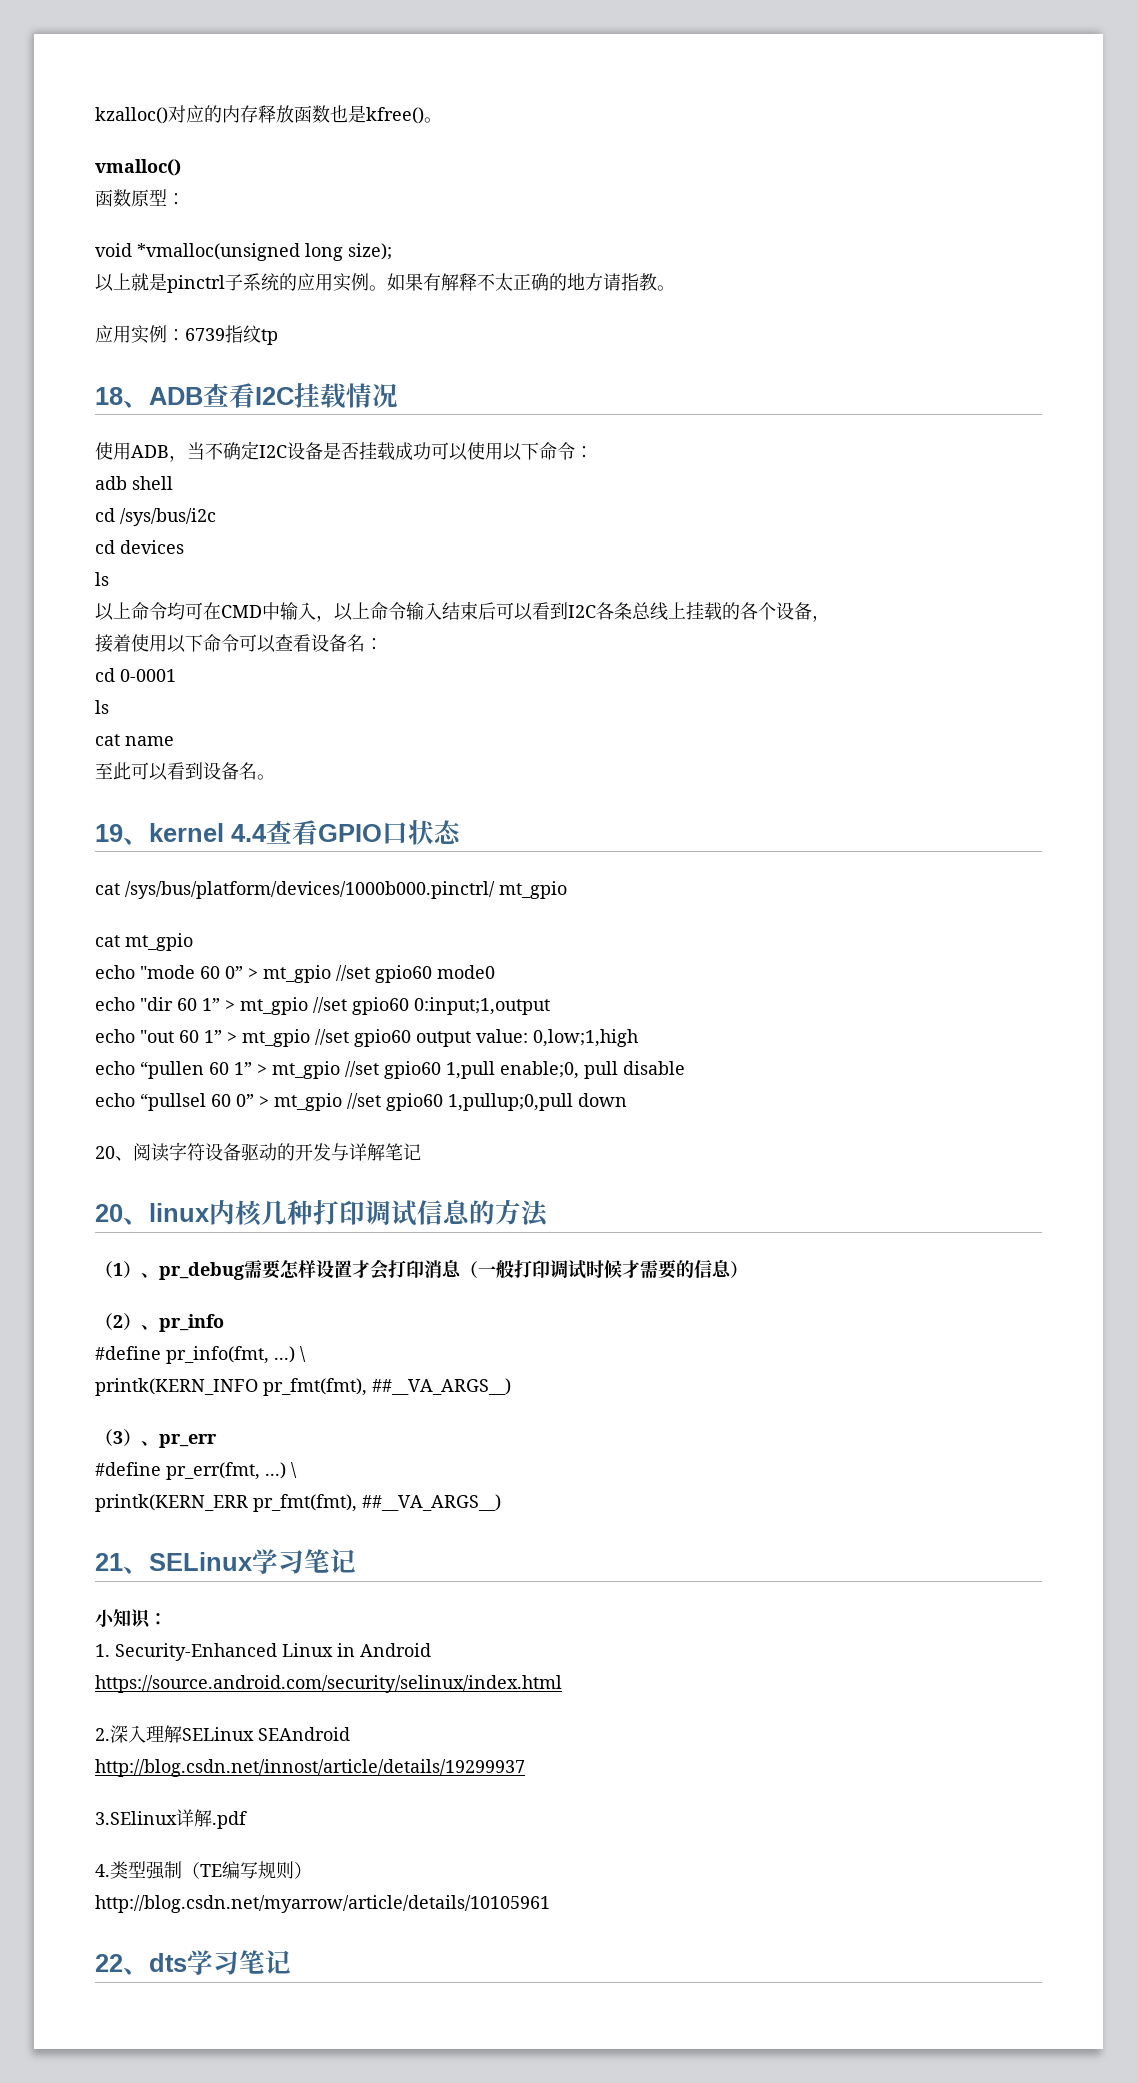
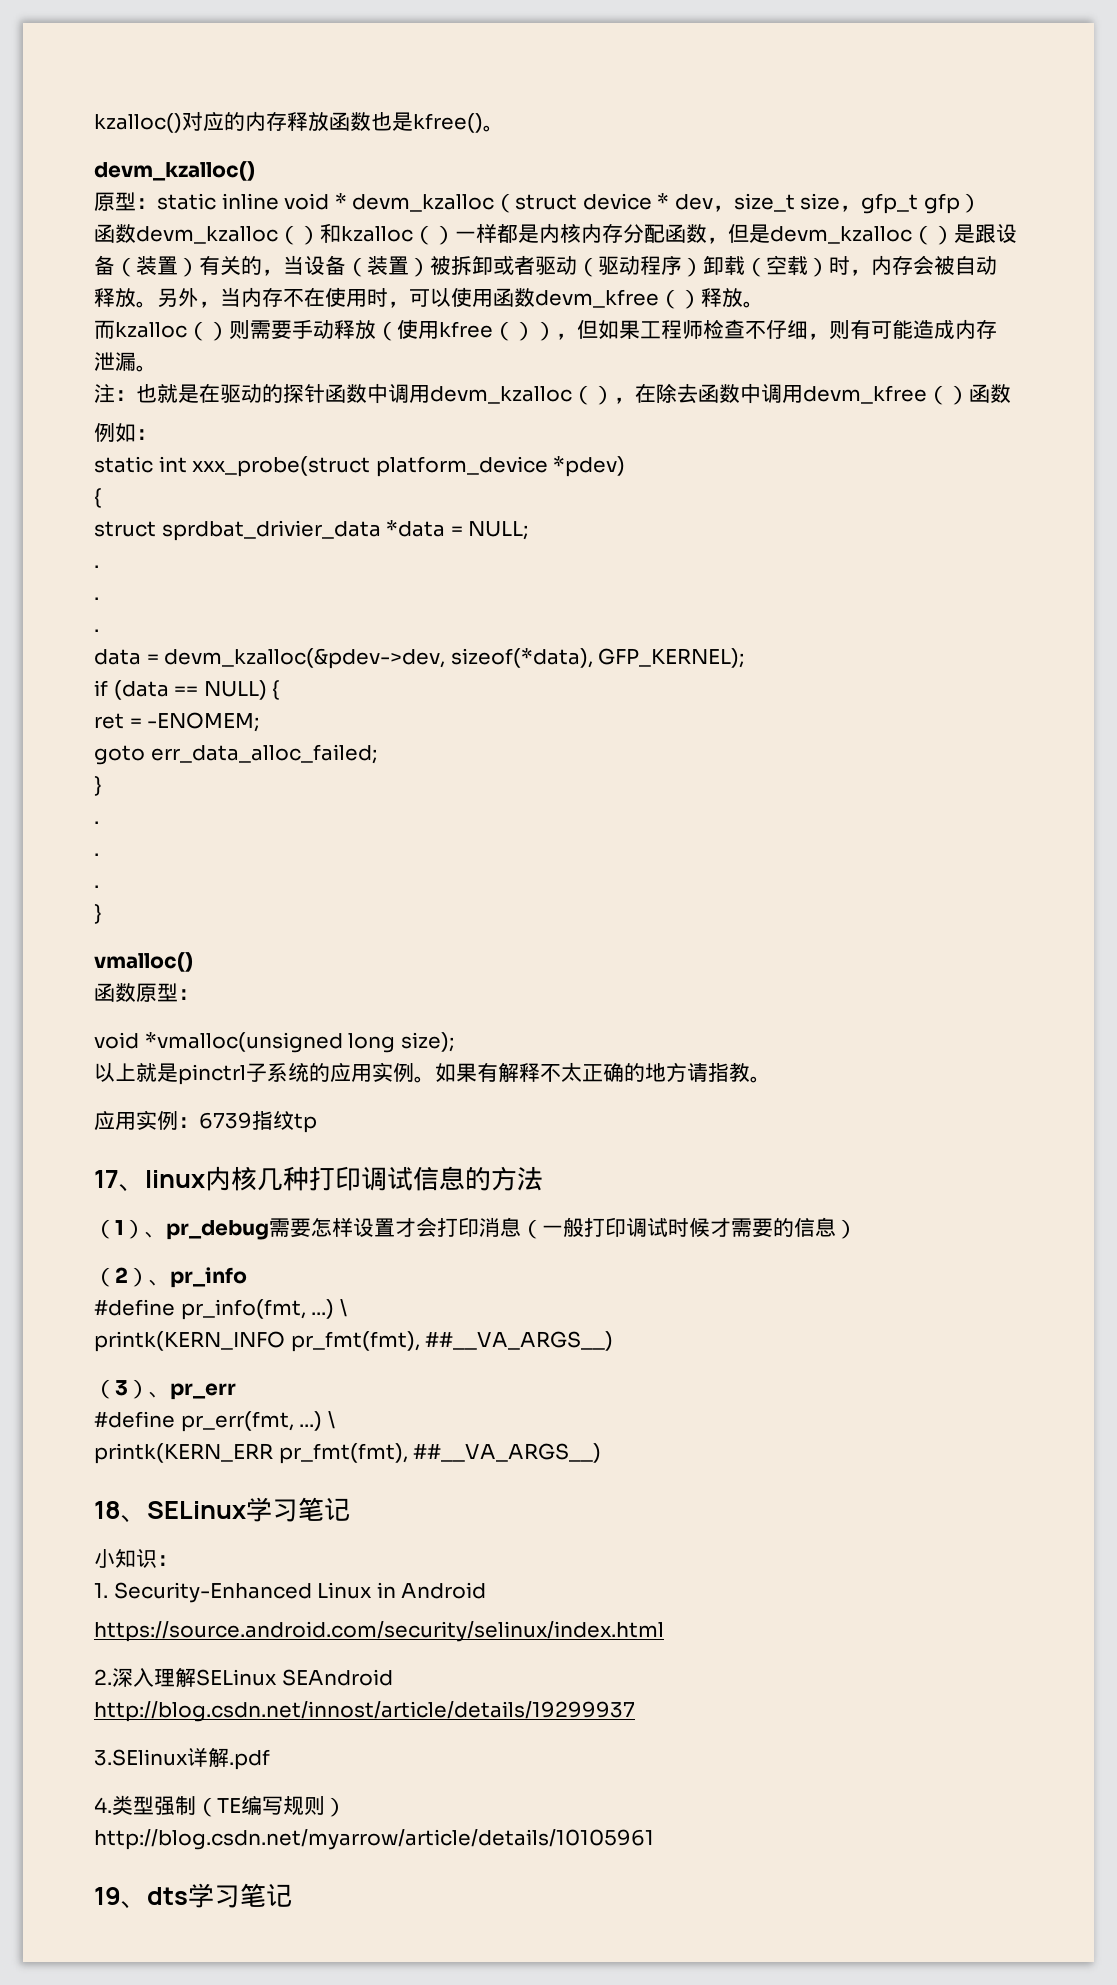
(442, 120) none -> [94,161,255,181] [94,192,981,214] [94,223,1017,245] [94,255,997,277] [94,287,764,309] [94,319,997,341] [94,352,157,372] [94,383,1011,405] [94,423,157,443] [94,456,626,477] [94,488,102,508] [94,520,529,541] [94,565,99,568] [94,597,99,600] [94,629,99,632] [94,648,745,669] [94,680,281,700] [94,712,260,732] [94,744,377,765] [94,776,102,796] [94,821,99,824] [94,853,99,856] [94,885,99,888] [94,904,102,924] // devm_kzalloc() // 原型：static inline void * devm_kzalloc（struct device * dev，size_t size，gfp_t gfp） // 函数devm_kzalloc（）和kzalloc（）一样都是内核内存分配函数，但是devm_kzalloc（）是跟设备（装置）有关的，当设备（装置）被拆卸或者驱动（驱动程序）卸载（空载）时，内存会被自动释放。另外，当内存不在使用时，可以使用函数devm_kfree（）释放。 // 而kzalloc（）则需要手动释放（使用kfree（）），但如果工程师检查不仔细，则有可能造成内存泄漏。 // 注：也就是在驱动的探针函数中调用devm_kzalloc（），在除去函数中调用devm_kfree（）函数 // 例如： // static int xxx_probe(struct platform_device *pdev) // { // struct sprdbat_drivier_data *data = NULL; // . // . // . // data = devm_kzalloc(&pdev->dev, sizeof(*data), GFP_KERNEL); // if (data == NULL) { // ret = -ENOMEM; // goto err_data_alloc_failed; // } // . // . // . // }
[95,382,398,409] [95,441,593,462] [95,476,173,490] [95,508,216,526] [95,540,184,554] [95,572,109,586] [95,602,830,622] [95,634,383,653] [95,668,176,682] [95,700,109,714] [95,734,174,746] [95,762,275,781] [95,819,462,845] [95,881,567,899] [95,933,193,951] [95,965,495,983] [95,997,550,1015] [95,1029,638,1047] [95,1061,685,1079] [95,1093,627,1111] [95,1142,421,1162] [95,1204,123,1222] 18、ADB查看I2C挂载情况 // 使用ADB，当不确定I2C设备是否挂载成功可以使用以下命令： // adb shell // cd /sys/bus/i2c // cd devices // ls // 以上命令均可在CMD中输入，以上命令输入结束后可以看到I2C各条总线上挂载的各个设备， // 接着使用以下命令可以查看设备名： // cd 0-0001 // ls // cat name // 至此可以看到设备名。 // 19、kernel 4.4查看GPIO口状态 // cat /sys/bus/platform/devices/1000b000.pinctrl/ mt_gpio // cat mt_gpio // echo "mode 60 0” > mt_gpio //set gpio60 mode0 // echo "dir 60 1” > mt_gpio //set gpio60 0:input;1,output // echo "out 60 1” > mt_gpio //set gpio60 output value: 0,low;1,high // echo “pullen 60 1” > mt_gpio //set gpio60 1,pull enable;0, pull disable // echo “pullsel 60 0” > mt_gpio //set gpio60 1,pullup;0,pull down // 20、阅读字符设备驱动的开发与详解笔记 // 20 -> [94,1170,119,1188] 17
[95,1553,123,1571] 21 -> [94,1501,121,1519] 18
[95,1954,123,1972] 22 -> [94,1887,121,1905] 19

